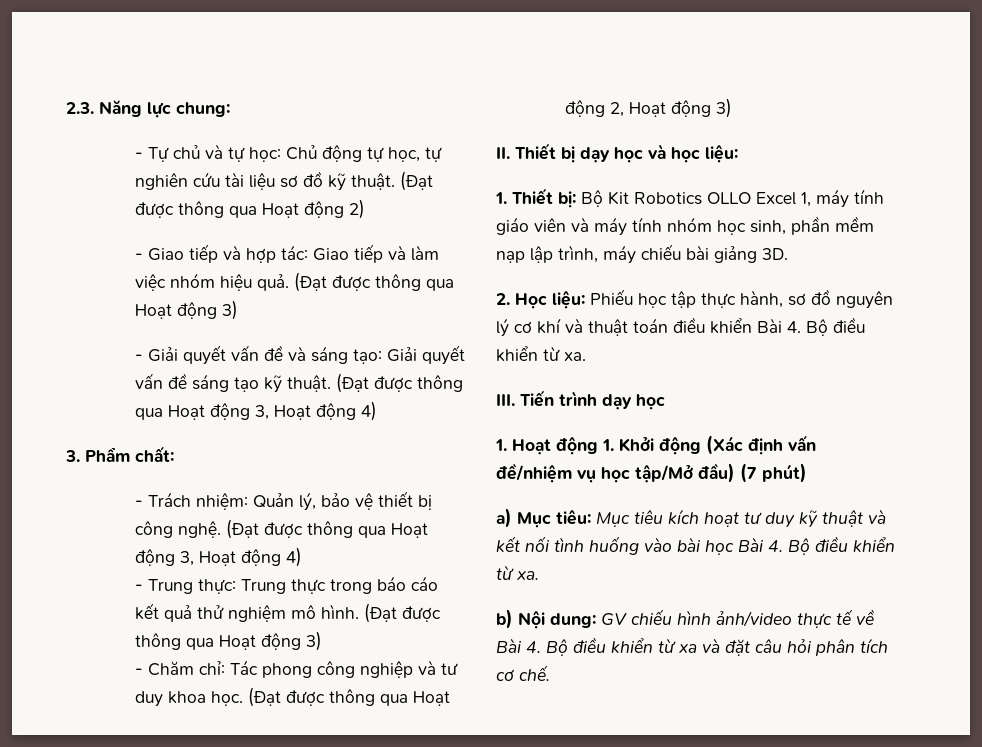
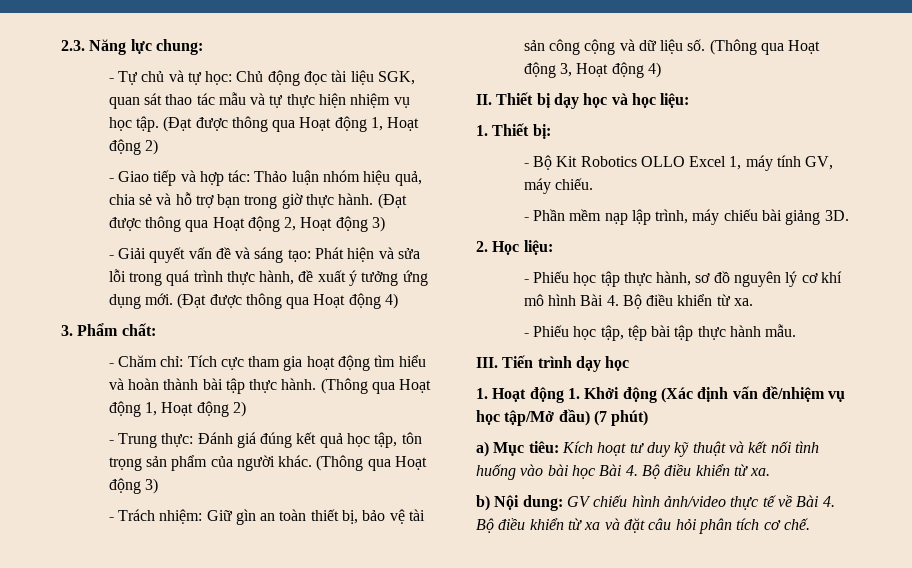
[366,147,442,162] [134,171,433,191] [134,201,344,218] tự học, tự nghiên cứu tài liệu sơ đồ kỹ thuật. (Đạt được thông qua Hoạt động -> [304,70,416,85] [108,92,410,109] [108,116,420,132] [108,139,141,155] đọc tài liệu SGK, quan sát thao tác mẫu và tự thực hiện nhiệm vụ học tập. (Đạt được thông qua Hoạt động 1, Hoạt động
[312,244,439,263] [134,272,454,292] [134,302,217,319] Giao tiếp và làm việc nhóm hiệu quả. (Đạt được thông qua Hoạt động -> [254,170,422,186] [108,192,407,209] [108,216,368,232] Thảo luận nhóm hiệu quả, chia sẻ và hỗ trợ bạn trong giờ thực hành. (Đạt được thông qua Hoạt động 2, Hoạt động
[386,345,465,365] [134,373,463,393] [134,403,356,420] Giải quyết vấn đề sáng tạo kỹ thuật. (Đạt được thông qua Hoạt động 3, Hoạt động -> [315,247,421,262] [108,269,428,286] [108,293,381,309] Phát hiện và sửa lỗi trong quá trình thực hành, đề xuất ý tưởng ứng dụng mới. (Đạt được thông qua Hoạt động
[147,491,432,511] [134,519,428,539] [134,547,302,567] [134,576,438,594] [134,603,441,623] [134,631,322,651] [134,660,458,678] [134,687,450,707] [564,98,732,118] Trách nhiệm: Quản lý, bảo vệ thiết bị công nghệ. (Đạt được thông qua Hoạt động 3, Hoạt động 4) // - Trung thực: Trung thực trong báo cáo kết quả thử nghiệm mô hình. (Đạt được thông qua Hoạt động 3) // - Chăm chỉ: Tác phong công nghiệp và tư duy khoa học. (Đạt được thông qua Hoạt động 2, Hoạt động 3) -> [117,355,426,371] [108,378,432,394] [108,401,246,417] [108,432,422,448] [108,455,428,471] [108,478,158,494] [108,509,426,525] [523,39,821,55] [523,62,661,78] Chăm chỉ: Tích cực tham gia hoạt động tìm hiểu và hoàn thành bài tập thực hành. (Thông qua Hoạt động 1, Hoạt động 2) // - Trung thực: Đánh giá đúng kết quả học tập, tôn trọng sản phẩm của người khác. (Thông qua Hoạt động 3) // - Trách nhiệm: Giữ gìn an toàn thiết bị, bảo vệ tài sản công cộng và dữ liệu số. (Thông qua Hoạt động 3, Hoạt động 4)
(576, 199) none -> [523,163,529,167] // -
[496,216,830,236] giáo viên và máy tính nhóm học sinh, phần -> [805,156,834,170] [523,178,593,194] [523,209,565,221] GV, máy chiếu. // - Phần
(585, 300) none -> [523,279,529,283] // -
[565,317,865,336] [496,346,586,362] và thuật toán điều khiển Bài 4. Bộ điều khiển từ xa. -> [523,294,754,309] [523,324,797,341] mô hình Bài 4. Bộ điều khiển từ xa. // - Phiếu học tập, tệp bài tập thực hành mẫu.
[596,509,699,527] Mục tiêu kích -> [561,441,593,453] Kích

